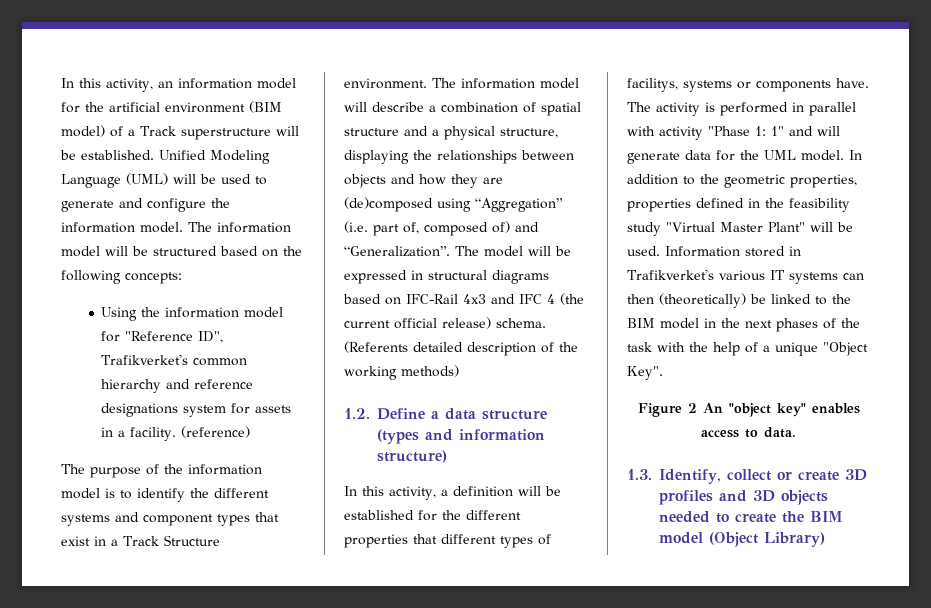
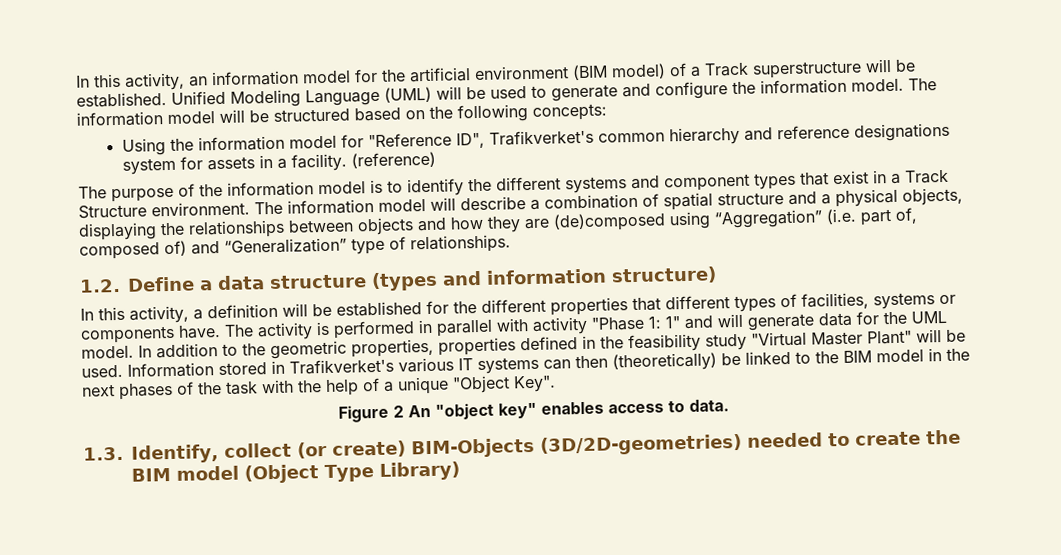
[500,128,558,138] structure, -> [902,187,963,206] objects,
[344,246,571,257] [344,270,549,284] [343,293,584,305] [344,317,546,329] [344,341,578,356] [344,365,459,380] “Generalization”. The model will be expressed in structural diagrams based on IFC-Rail 4x3 and IFC 4 (the current official release) schema. (Referents detailed description of the working methods) -> [224,234,511,255] “Generalization” type of relationships.
[627,78,678,92] facilitys, -> [801,292,869,310] facilities,
[776,469,867,481] [659,490,828,505] or create 3D profiles and 3D objects -> [296,433,742,459] (or create) BIM-Objects (3D/2D-geometries)
(758, 539) none -> [324,464,374,483] Type

